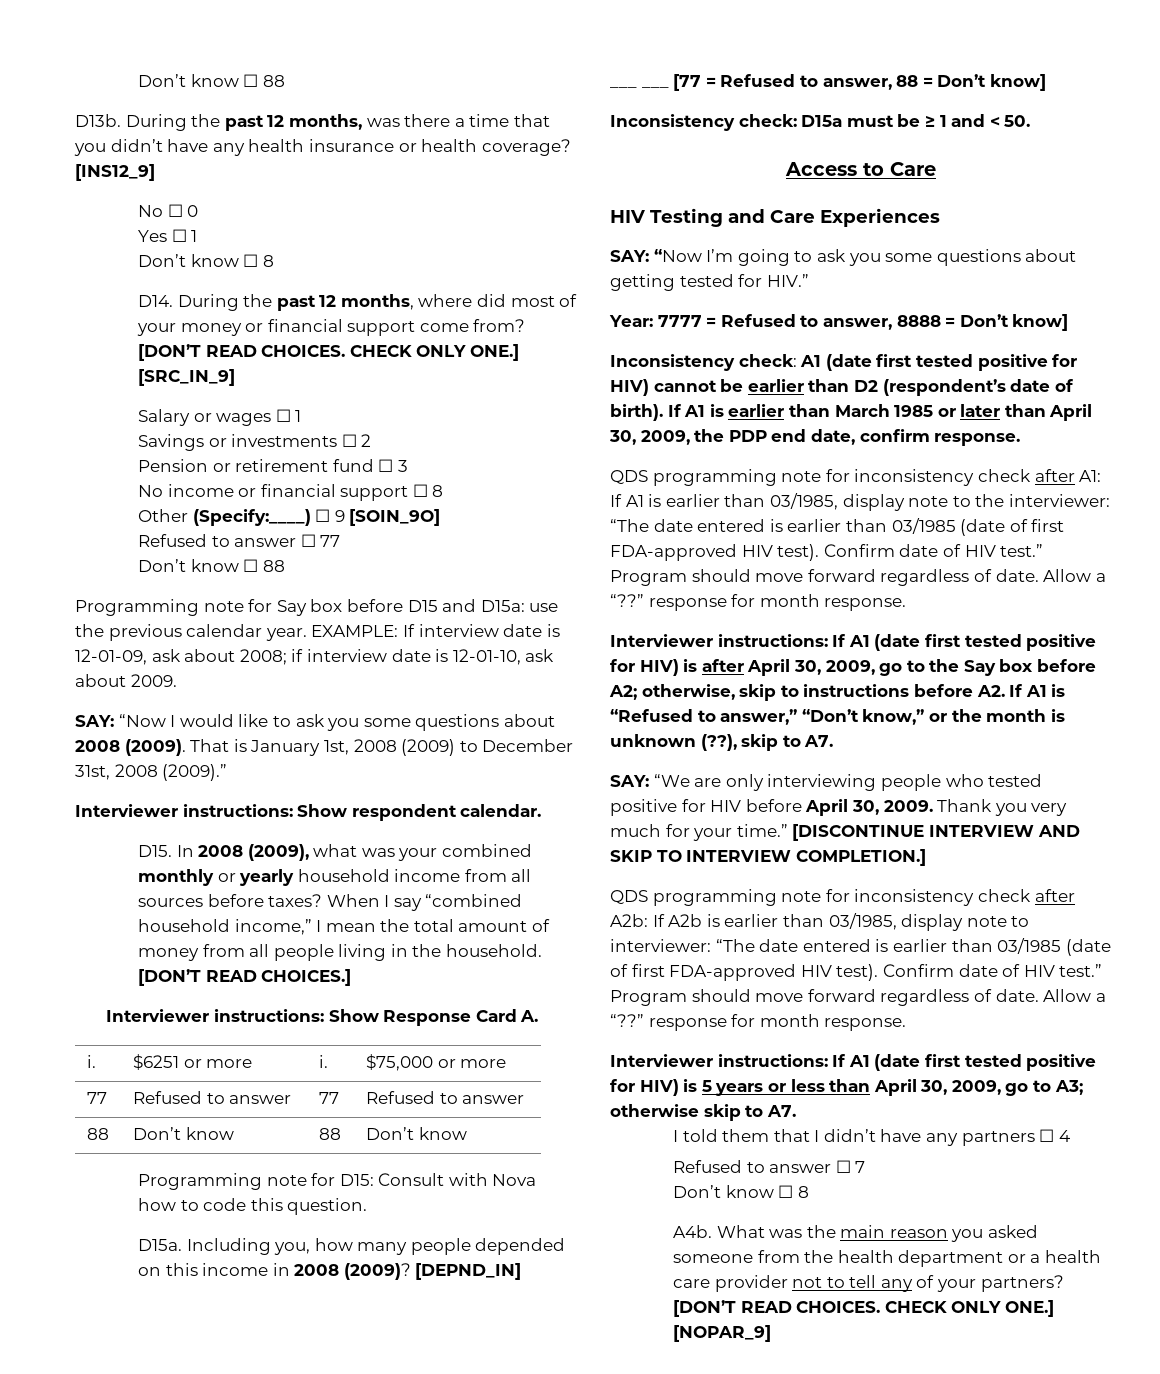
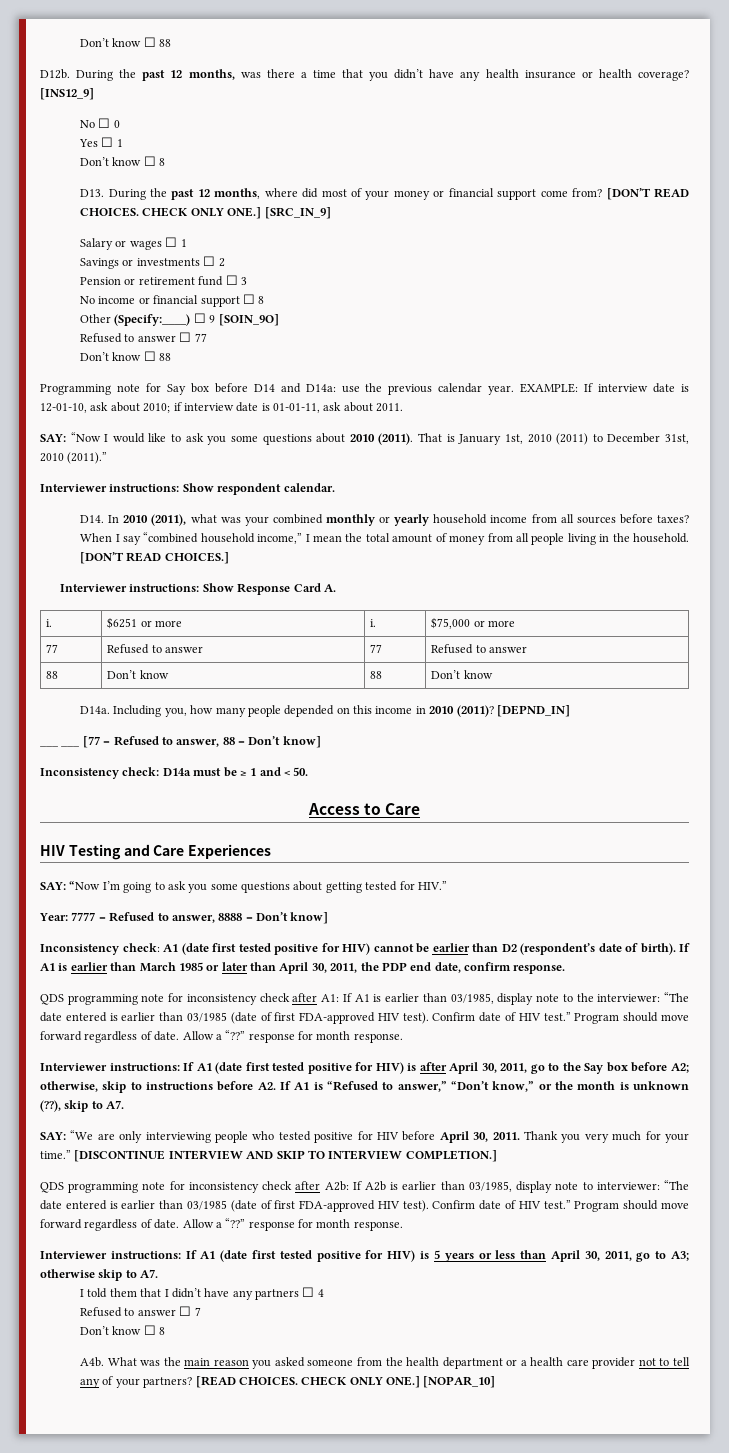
[137,74,285,87] [75,114,121,127] Don’t know ☐ 88 // D13b. -> [80,37,172,47] [40,69,70,79] Don’t know ☐ 88 // D12b.
[137,295,173,307] D14. -> [80,189,105,197] D13.
[407,599,525,612] D15 and D15a: -> [253,383,336,393] D14 and D14a:
[75,649,287,665] 12-01-09, ask about 2008; -> [40,402,171,413] 12-01-10, ask about 2010;
[452,649,555,665] [75,674,177,687] 12-01-10, ask about 2009. -> [273,402,404,413] 01-01-11, ask about 2011.
[75,739,186,756] 2008 (2009). -> [349,433,414,445] 2010 (2011).
[353,739,456,756] 2008 (2009) -> [527,433,589,445] 2010 (2011)
[114,764,228,781] 2008 (2009).” -> [40,452,108,464] 2010 (2011).”
[137,844,309,861] D15. In 2008 (2009), -> [80,514,187,526] D14. In 2010 (2011),
[137,1173,537,1190] [137,1198,368,1215] [137,1239,182,1251] Programming note for D15: Consult with Nova how to code this question. // D15a. -> [80,706,111,714] D14a.
[294,1263,411,1280] 2008 (2009)? -> [429,705,494,717] 2010 (2011)?
[801,115,843,127] D15a -> [162,768,191,776] D14a
[640,430,690,445] 2009, -> [330,963,358,973] 2011,
[825,660,875,675] 2009, -> [500,1063,528,1073] 2011,
[883,800,933,812] 2009. -> [492,1132,520,1140] 2011.
[951,1080,1001,1095] 2009, -> [604,1251,632,1261] 2011,
[672,1300,1054,1317] [672,1325,771,1342] [DON’T READ CHOICES. CHECK ONLY ONE.] [NOPAR_9] -> [195,1376,496,1388] [READ CHOICES. CHECK ONLY ONE.] [NOPAR_10]

